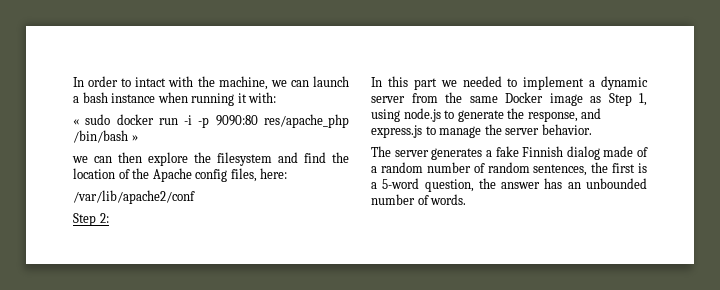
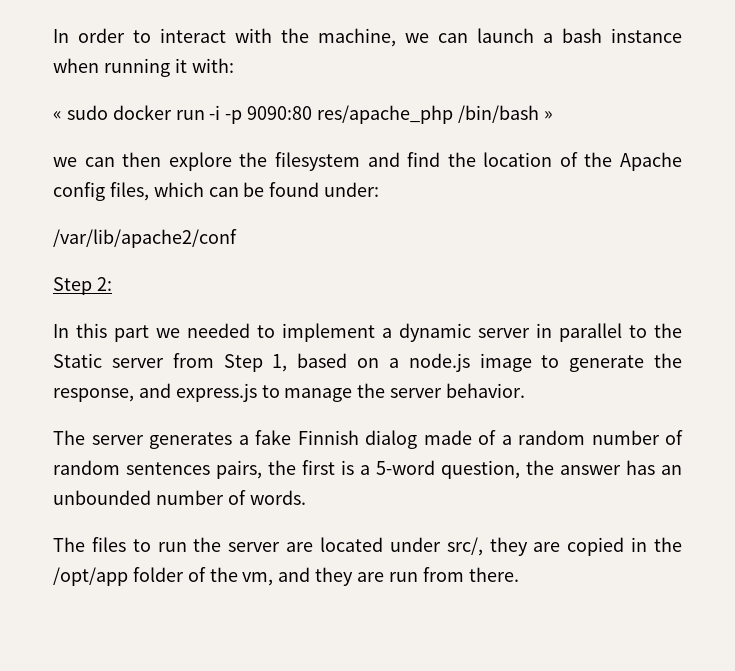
[135,77,167,87] intact -> [160,28,226,43] interact
[260,168,288,179] here: -> [153,182,380,197] which can be found under:
[411,92,647,106] [371,108,441,122] from the same Docker image as Step 1, using node.js -> [536,323,682,342] [53,353,532,372] in parallel to the Static server from Step 1, based on a node.js image
[533,164,588,176] sentences, -> [126,460,262,479] sentences pairs,
(467, 199) none -> [53,537,682,556] [53,567,519,586] // The files to run the server are located under src/, they are copied in the /opt/app folder of the vm, and they are run from there.

